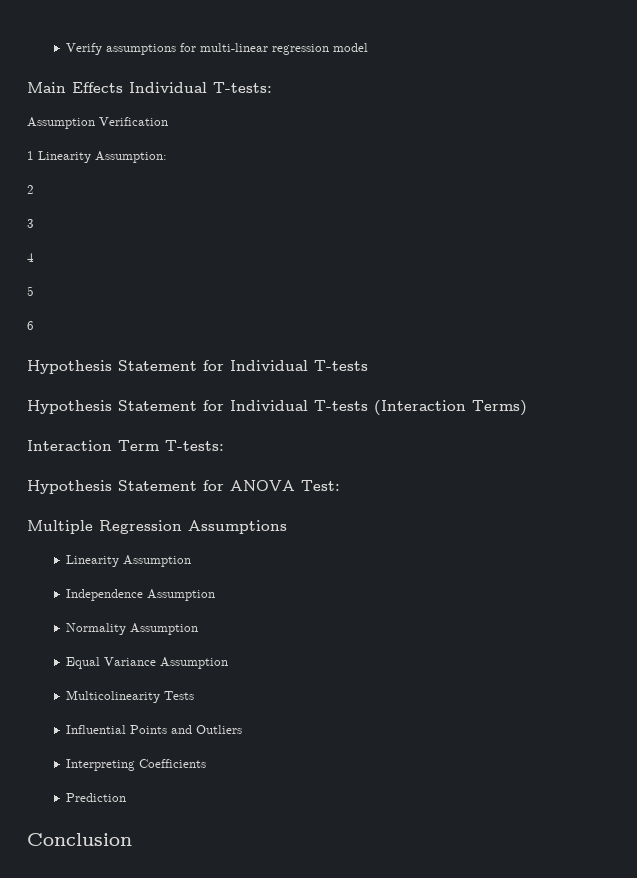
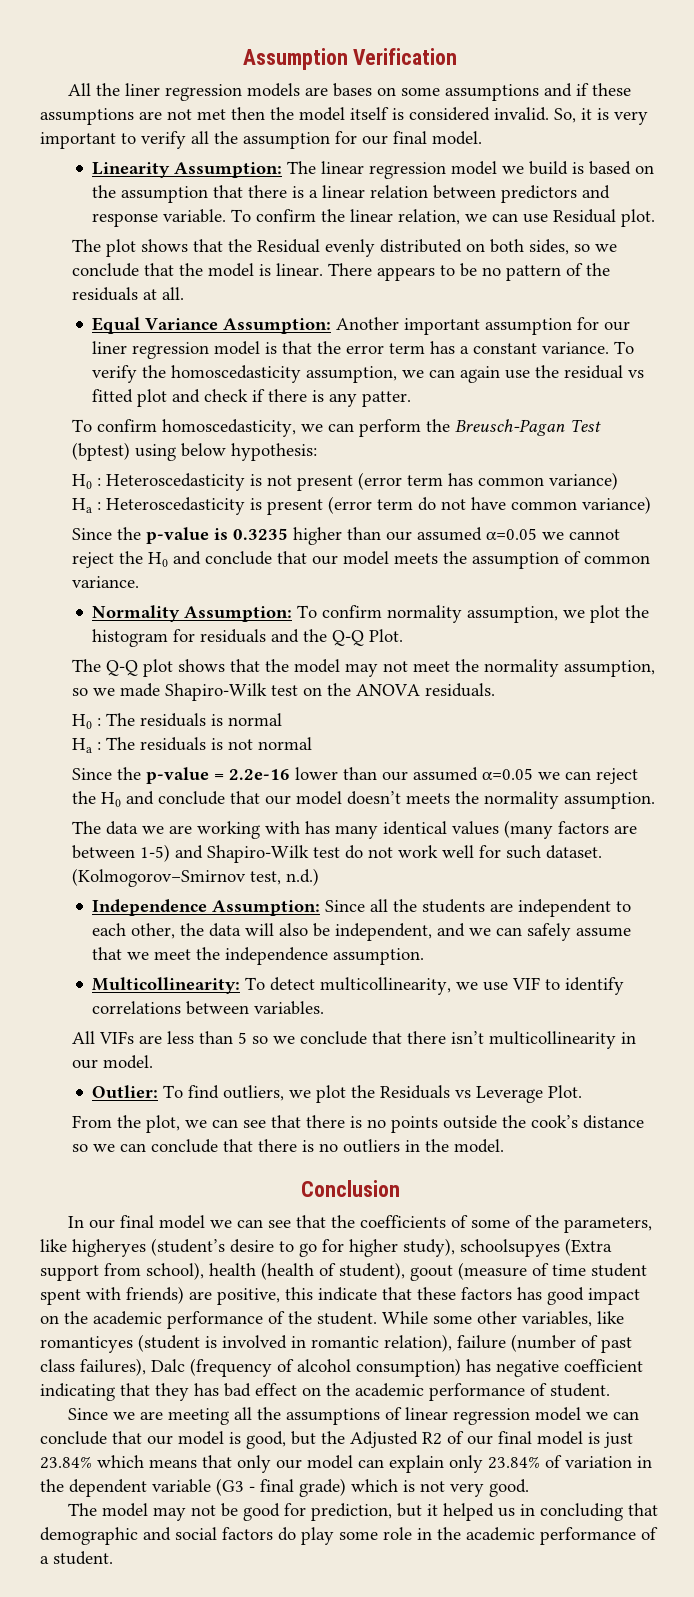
[65,43,368,55] [27,82,272,93] [27,117,168,129] [27,151,167,163] [27,185,34,194] [27,219,34,228] [27,253,34,262] [27,286,34,296] [27,321,34,330] [27,360,368,374] [27,400,527,416] [27,440,224,451] [27,480,340,494] [27,520,287,534] [65,555,191,567] [65,589,215,601] [65,623,198,635] [65,657,228,669] [65,690,194,703] [65,725,242,734] [65,759,206,771] [65,793,126,802] [27,833,132,846] Verify assumptions for multi-linear regression model // Main Effects Individual T-tests: // Assumption Verification // 1 Linearity Assumption: // 2 // 3 // 4 // 5 // 6 // Hypothesis Statement for Individual T-tests // Hypothesis Statement for Individual T-tests (Interaction Terms) // Interaction Term T-tests: // Hypothesis Statement for ANOVA Test: // Multiple Regression Assumptions // Linearity Assumption // Independence Assumption // Normality Assumption // Equal Variance Assumption // Multicolinearity Tests // Influential Points and Outliers // Interpreting Coefficients // Prediction // Conclusion -> [242,48,458,70] [67,83,631,101] [40,107,648,125] [40,131,482,149] [92,161,655,179] [92,185,611,203] [92,209,656,227] [71,239,617,257] [71,263,610,281] [71,287,184,301] [92,317,631,335] [92,341,635,359] [92,365,645,383] [92,389,412,407] [71,419,601,437] [71,442,317,461] [71,472,618,491] [71,496,651,515] [71,527,620,545] [71,551,650,569] [71,576,139,588] [92,605,650,623] [92,629,404,647] [71,659,655,677] [71,683,495,701] [71,713,282,729] [71,737,312,753] [71,767,638,784] [71,791,655,809] [71,820,637,839] [71,844,602,863] [71,868,319,887] [92,899,632,917] [92,923,632,941] [92,947,425,965] [92,977,625,995] [92,1001,325,1015] [71,1031,636,1049] [71,1055,153,1069] [92,1085,583,1103] [71,1115,644,1133] [71,1139,504,1153] [300,1180,400,1197] [67,1215,652,1233] [40,1238,612,1257] [40,1262,647,1281] [40,1286,640,1305] [40,1311,624,1329] [40,1334,632,1353] [40,1358,643,1377] [40,1383,610,1401] [67,1407,639,1425] [40,1431,633,1449] [40,1455,652,1473] [40,1478,529,1497] [67,1503,658,1521] [40,1527,658,1545] [40,1551,113,1565] Assumption Verification // All the liner regression models are bases on some assumptions and if these assumptions are not met then the model itself is considered invalid. So, it is very important to verify all the assumption for our final model. // Linearity Assumption: The linear regression model we build is based on the assumption that there is a linear relation between predictors and response variable. To confirm the linear relation, we can use Residual plot. // The plot shows that the Residual evenly distributed on both sides, so we conclude that the model is linear. There appears to be no pattern of the residuals at all. // Equal Variance Assumption: Another important assumption for our liner regression model is that the error term has a constant variance. To verify the homoscedasticity assumption, we can again use the residual vs fitted plot and check if there is any patter. // To confirm homoscedasticity, we can perform the Breusch-Pagan Test (bptest) using below hypothesis: // H0 : Heteroscedasticity is not present (error term has common variance) // Ha : Heteroscedasticity is present (error term do not have common variance) // Since the p-value is 0.3235 higher than our assumed α=0.05 we cannot reject the H0 and conclude that our model meets the assumption of common variance. // Normality Assumption: To confirm normality assumption, we plot the histogram for residuals and the Q-Q Plot. // The Q-Q plot shows that the model may not meet the normality assumption, so we made Shapiro-Wilk test on the ANOVA residuals. // H0 : The residuals is normal // Ha : The residuals is not normal // Since the p-value = 2.2e-16 lower than our assumed α=0.05 we can reject the H0 and conclude that our model doesn’t meets the normality assumption. // The data we are working with has many identical values (many factors are between 1-5) and Shapiro-Wilk test do not work well for such dataset. (Kolmogorov–Smirnov test, n.d.) // Independence Assumption: Since all the students are independent to each other, the data will also be independent, and we can safely assume that we meet the independence assumption. // Multicollinearity: To detect multicollinearity, we use VIF to identify correlations between variables. // All VIFs are less than 5 so we conclude that there isn’t multicollinearity in our model. // Outlier: To find outliers, we plot the Residuals vs Leverage Plot. // From the plot, we can see that there is no points outside the cook’s distance so we can conclude that there is no outliers in the model. // Conclusion // In our final model we can see that the coefficients of some of the parameters, like higheryes (student’s desire to go for higher study), schoolsupyes (Extra support from school), health (health of student), goout (measure of time student spent with friends) are positive, this indicate that these factors has good impact on the academic performance of the student. While some other variables, like romanticyes (student is involved in romantic relation), failure (number of past class failures), Dalc (frequency of alcohol consumption) has negative coefficient indicating that they has bad effect on the academic performance of student. // Since we are meeting all the assumptions of linear regression model we can conclude that our model is good, but the Adjusted R2 of our final model is just 23.84% which means that only our model can explain only 23.84% of variation in the dependent variable (G3 - final grade) which is not very good. // The model may not be good for prediction, but it helped us in concluding that demographic and social factors do play some role in the academic performance of a student.

